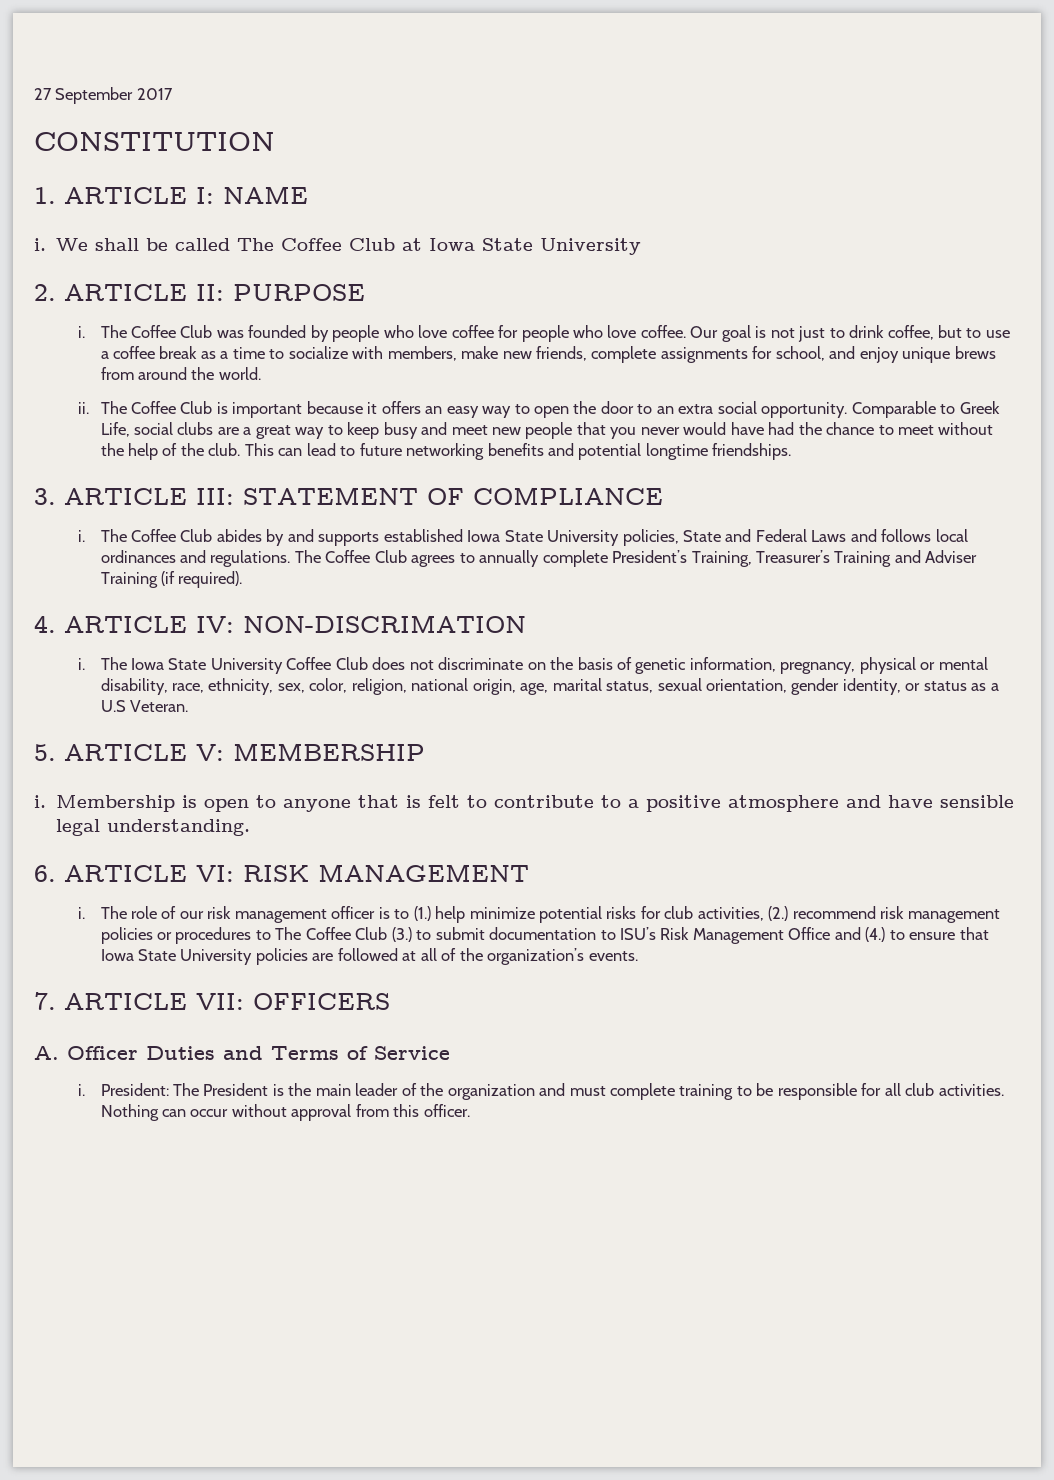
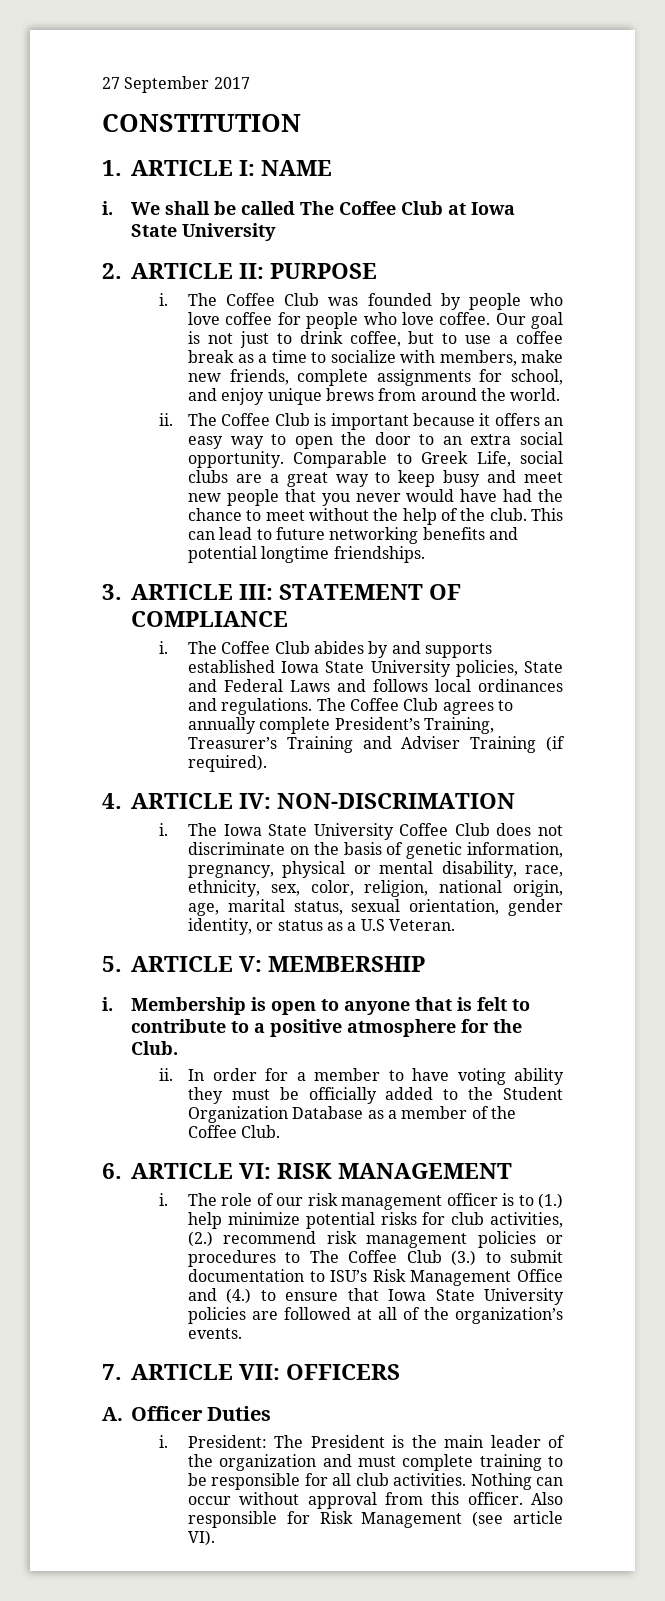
[846,795,1015,808] [56,819,251,836] and have sensible legal understanding. -> [460,1019,522,1033] [130,1041,178,1055] [159,1068,565,1085] [188,1087,563,1104] [188,1106,516,1123] [188,1125,281,1138] for the Club. // ii. In order for a member to have voting ability they must be officially added to the Student Organization Database as a member of the Coffee Club.
[223,1046,451,1060] and Terms of Service -> (272, 1413) none
(470, 1110) none -> [531,1492,563,1505] [188,1511,563,1528] [188,1530,216,1546] Also responsible for Risk Management (see article VI).

